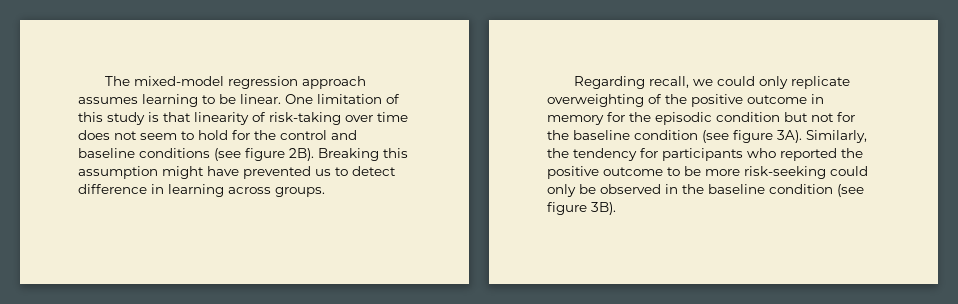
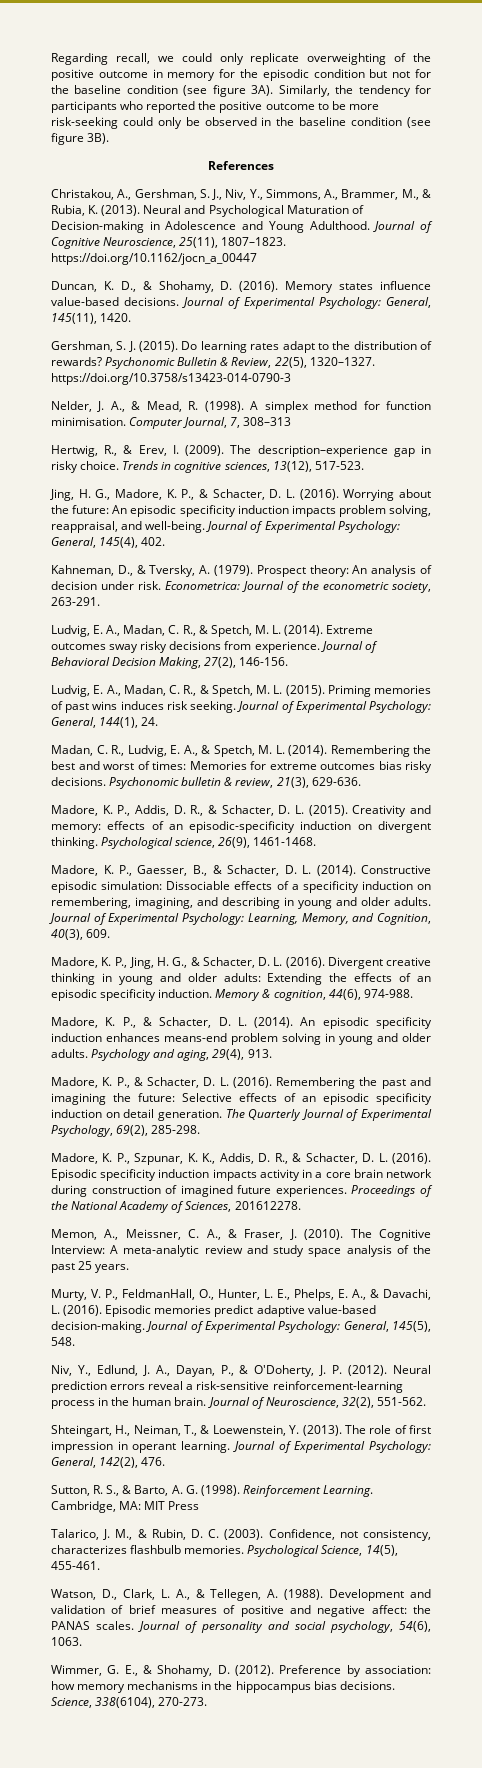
[104,76,366,89] [78,94,400,107] [78,112,408,125] [78,130,357,140] [78,148,408,161] [78,166,396,179] [78,184,325,197] The mixed-model regression approach assumes learning to be linear. One limitation of this study is that linearity of risk-taking over time does not seem to hold for the control and baseline conditions (see figure 2B). Breaking this assumption might have prevented us to detect difference in learning across groups. // -> (51, 59) none
(616, 208) none -> [208,161,274,170] [51,189,431,200] [51,205,364,217] [51,221,433,233] [51,237,287,249] [51,253,257,265] [51,281,431,293] [51,297,431,309] [51,313,132,324] [51,341,433,353] [51,357,375,369] [51,373,291,385] [51,401,431,413] [51,417,292,429] [51,445,432,457] [51,461,364,473] [50,489,431,501] [51,505,431,517] [51,521,400,533] [51,537,166,548] [51,565,433,577] [51,581,431,593] [51,597,100,606] [51,625,374,637] [51,641,378,653] [51,657,289,669] [51,685,431,697] [51,701,431,713] [51,717,159,728] [51,745,431,757] [51,761,432,773] [51,777,361,789] [51,805,431,817] [51,821,431,833] [51,837,317,849] [51,865,431,876] [51,881,431,893] [51,897,431,909] [49,913,431,925] [51,929,111,940] [51,957,431,969] [51,973,431,985] [51,989,413,1001] [51,1017,432,1029] [51,1033,431,1045] [51,1049,272,1061] [51,1077,431,1089] [51,1093,432,1105] [51,1109,432,1121] [51,1125,201,1137] [51,1153,431,1165] [51,1169,432,1181] [51,1185,433,1197] [51,1201,301,1213] [51,1229,431,1241] [51,1245,431,1257] [51,1261,130,1273] [51,1289,431,1301] [51,1305,376,1317] [51,1321,431,1333] [51,1337,75,1346] [51,1365,431,1377] [51,1381,403,1393] [51,1397,426,1409] [51,1425,432,1437] [51,1441,432,1453] [51,1457,166,1468] [51,1485,373,1497] [51,1501,200,1513] [51,1529,431,1541] [51,1545,398,1557] [51,1561,100,1570] [51,1589,431,1601] [51,1605,431,1617] [51,1621,431,1633] [51,1637,82,1646] [51,1665,431,1677] [51,1681,395,1693] [51,1697,208,1708] // References // Christakou, A., Gershman, S. J., Niv, Y., Simmons, A., Brammer, M., & Rubia, K. (2013). Neural and Psychological Maturation of Decision-making in Adolescence and Young Adulthood. Journal of Cognitive Neuroscience, 25(11), 1807–1823. https://doi.org/10.1162/jocn_a_00447 // Duncan, K. D., & Shohamy, D. (2016). Memory states influence value-based decisions. Journal of Experimental Psychology: General, 145(11), 1420. // Gershman, S. J. (2015). Do learning rates adapt to the distribution of rewards? Psychonomic Bulletin & Review, 22(5), 1320–1327. https://doi.org/10.3758/s13423-014-0790-3 // Nelder, J. A., & Mead, R. (1998). A simplex method for function minimisation. Computer Journal, 7, 308–313 // Hertwig, R., & Erev, I. (2009). The description–experience gap in risky choice. Trends in cognitive sciences, 13(12), 517-523. // Jing, H. G., Madore, K. P., & Schacter, D. L. (2016). Worrying about the future: An episodic specificity induction impacts problem solving, reappraisal, and well-being. Journal of Experimental Psychology: General, 145(4), 402. // Kahneman, D., & Tversky, A. (1979). Prospect theory: An analysis of decision under risk. Econometrica: Journal of the econometric society, 263-291. // Ludvig, E. A., Madan, C. R., & Spetch, M. L. (2014). Extreme outcomes sway risky decisions from experience. Journal of Behavioral Decision Making, 27(2), 146-156. // Ludvig, E. A., Madan, C. R., & Spetch, M. L. (2015). Priming memories of past wins induces risk seeking. Journal of Experimental Psychology: General, 144(1), 24. // Madan, C. R., Ludvig, E. A., & Spetch, M. L. (2014). Remembering the best and worst of times: Memories for extreme outcomes bias risky decisions. Psychonomic bulletin & review, 21(3), 629-636. // Madore, K. P., Addis, D. R., & Schacter, D. L. (2015). Creativity and memory: effects of an episodic-specificity induction on divergent thinking. Psychological science, 26(9), 1461-1468. // Madore, K. P., Gaesser, B., & Schacter, D. L. (2014). Constructive episodic simulation: Dissociable effects of a specificity induction on remembering, imagining, and describing in young and older adults. Journal of Experimental Psychology: Learning, Memory, and Cognition, 40(3), 609. // Madore, K. P., Jing, H. G., & Schacter, D. L. (2016). Divergent creative thinking in young and older adults: Extending the effects of an episodic specificity induction. Memory & cognition, 44(6), 974-988. // Madore, K. P., & Schacter, D. L. (2014). An episodic specificity induction enhances means-end problem solving in young and older adults. Psychology and aging, 29(4), 913. // Madore, K. P., & Schacter, D. L. (2016). Remembering the past and imagining the future: Selective effects of an episodic specificity induction on detail generation. The Quarterly Journal of Experimental Psychology, 69(2), 285-298. // Madore, K. P., Szpunar, K. K., Addis, D. R., & Schacter, D. L. (2016). Episodic specificity induction impacts activity in a core brain network during construction of imagined future experiences. Proceedings of the National Academy of Sciences, 201612278. // Memon, A., Meissner, C. A., & Fraser, J. (2010). The Cognitive Interview: A meta-analytic review and study space analysis of the past 25 years. // Murty, V. P., FeldmanHall, O., Hunter, L. E., Phelps, E. A., & Davachi, L. (2016). Episodic memories predict adaptive value-based decision-making. Journal of Experimental Psychology: General, 145(5), 548. // Niv, Y., Edlund, J. A., Dayan, P., & O'Doherty, J. P. (2012). Neural prediction errors reveal a risk-sensitive reinforcement-learning process in the human brain. Journal of Neuroscience, 32(2), 551-562. // Shteingart, H., Neiman, T., & Loewenstein, Y. (2013). The role of first impression in operant learning. Journal of Experimental Psychology: General, 142(2), 476. // Sutton, R. S., & Barto, A. G. (1998). Reinforcement Learning. Cambridge, MA: MIT Press // Talarico, J. M., & Rubin, D. C. (2003). Confidence, not consistency, characterizes flashbulb memories. Psychological Science, 14(5), 455-461. // Watson, D., Clark, L. A., & Tellegen, A. (1988). Development and validation of brief measures of positive and negative affect: the PANAS scales. Journal of personality and social psychology, 54(6), 1063. // Wimmer, G. E., & Shohamy, D. (2012). Preference by association: how memory mechanisms in the hippocampus bias decisions. Science, 338(6104), 270-273.

